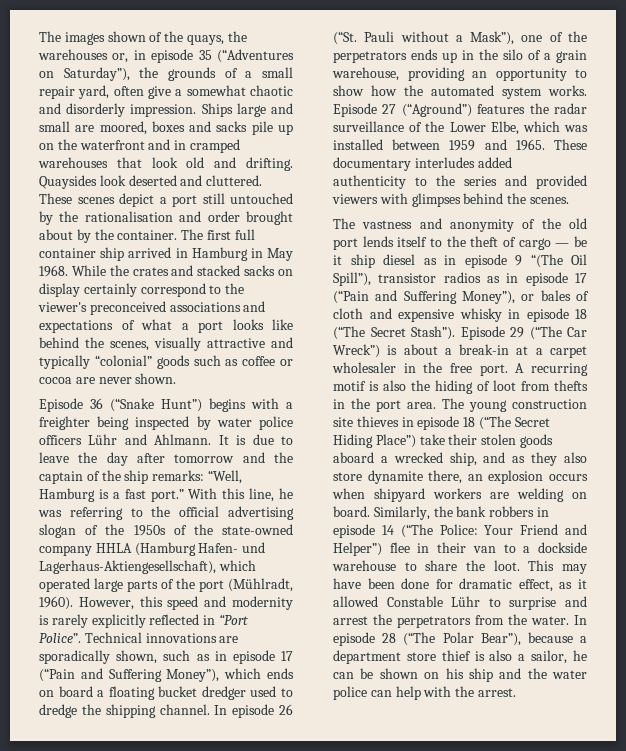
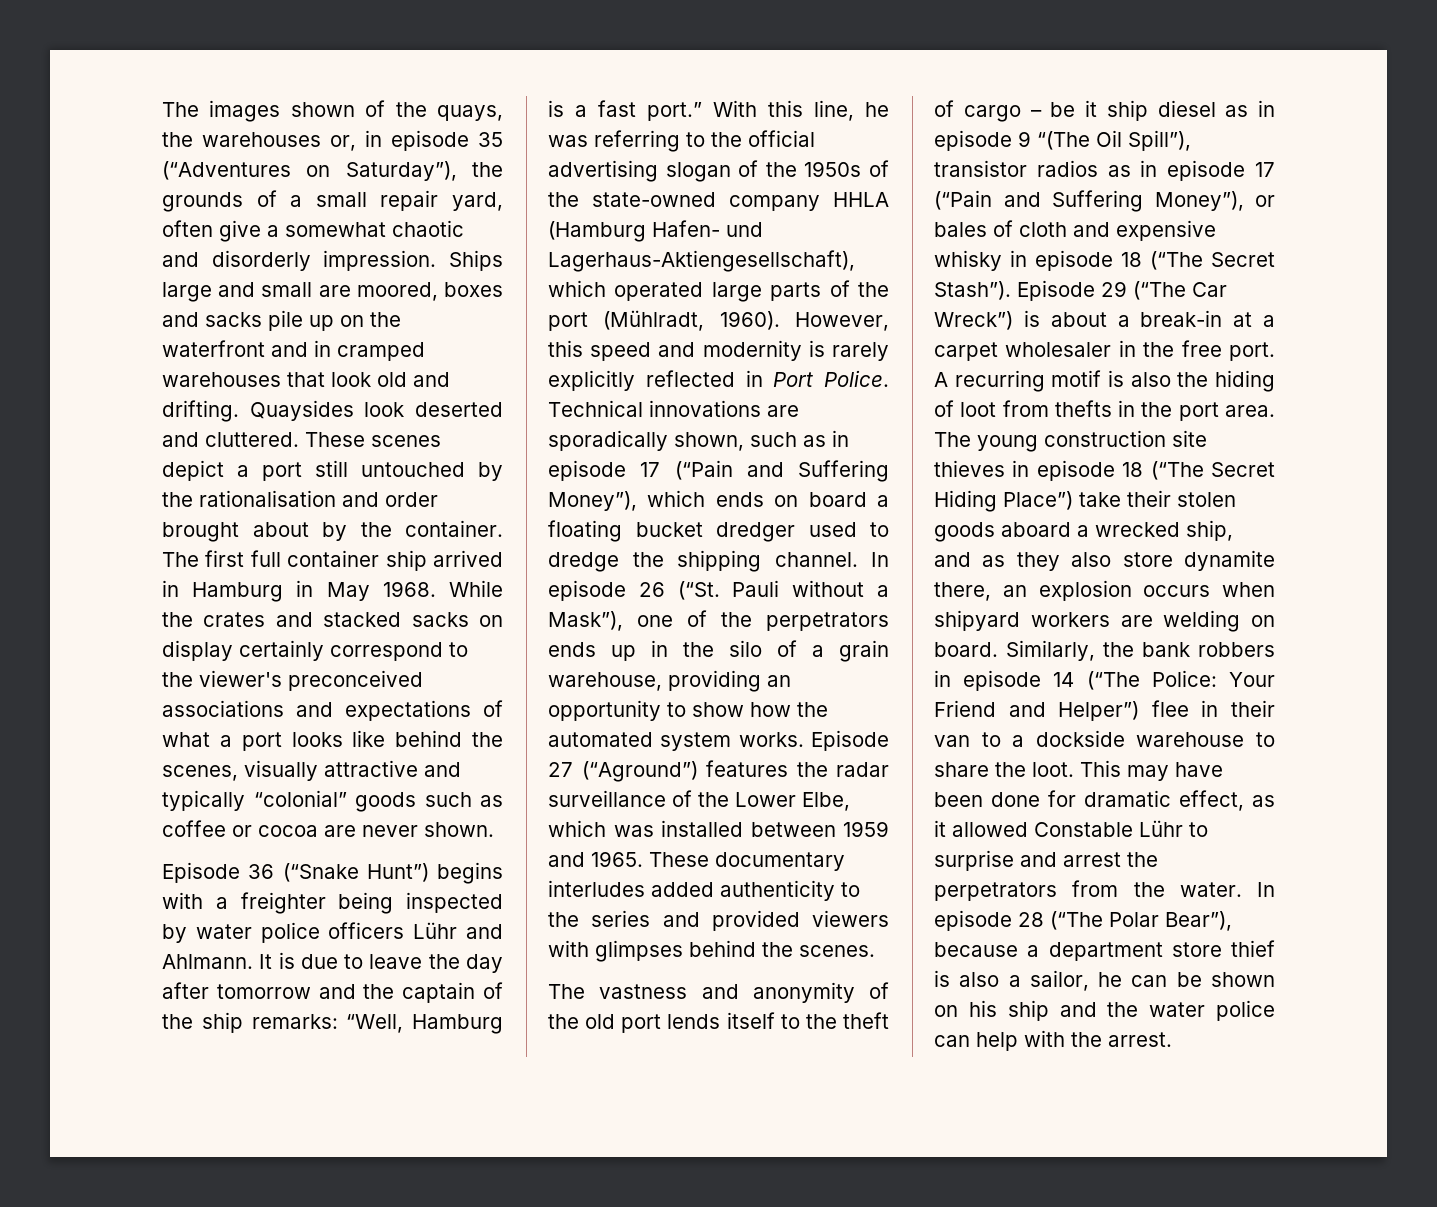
[218,614,249,625] [39,633,81,643] “Port Police”. -> [773,370,889,387] Port Police.
[555,243,570,247] — -> [1030,110,1042,117] –

